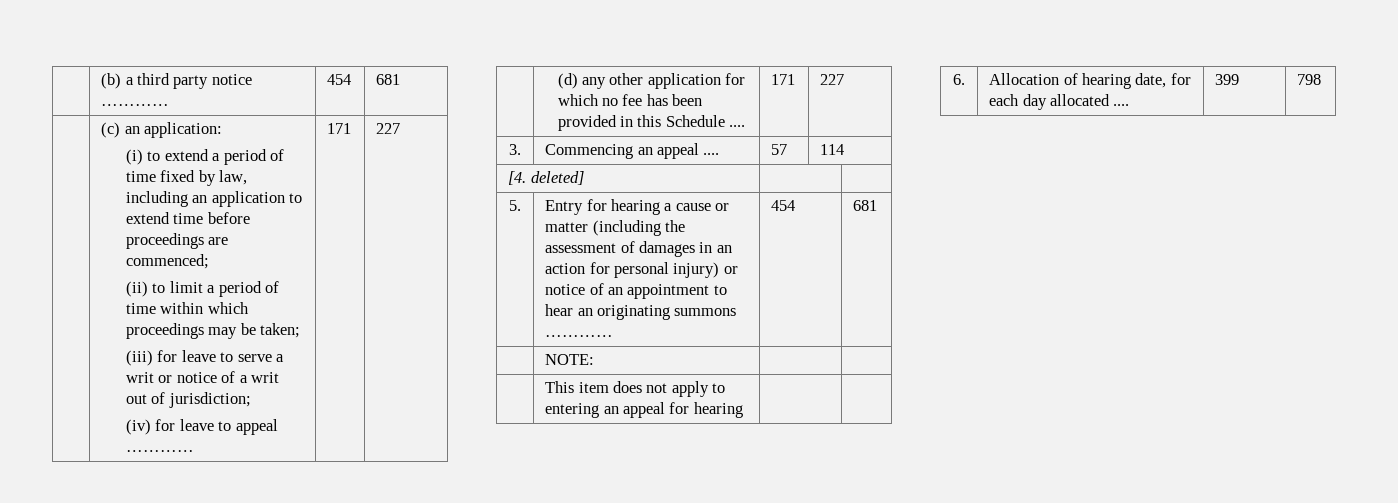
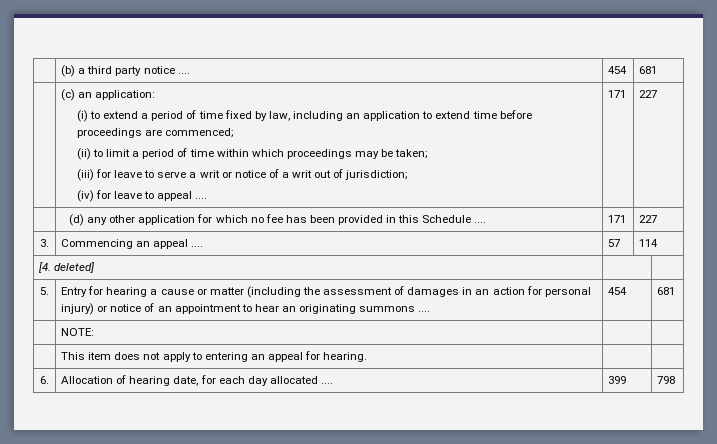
[101,104,170,106] ………… -> [177,73,190,74] ....
[126,450,195,452] ………… -> [195,198,208,199] ....
[545,335,614,337] ………… -> [418,311,431,312] ....
[693,402,743,418] hearing -> [323,352,368,362] hearing.

